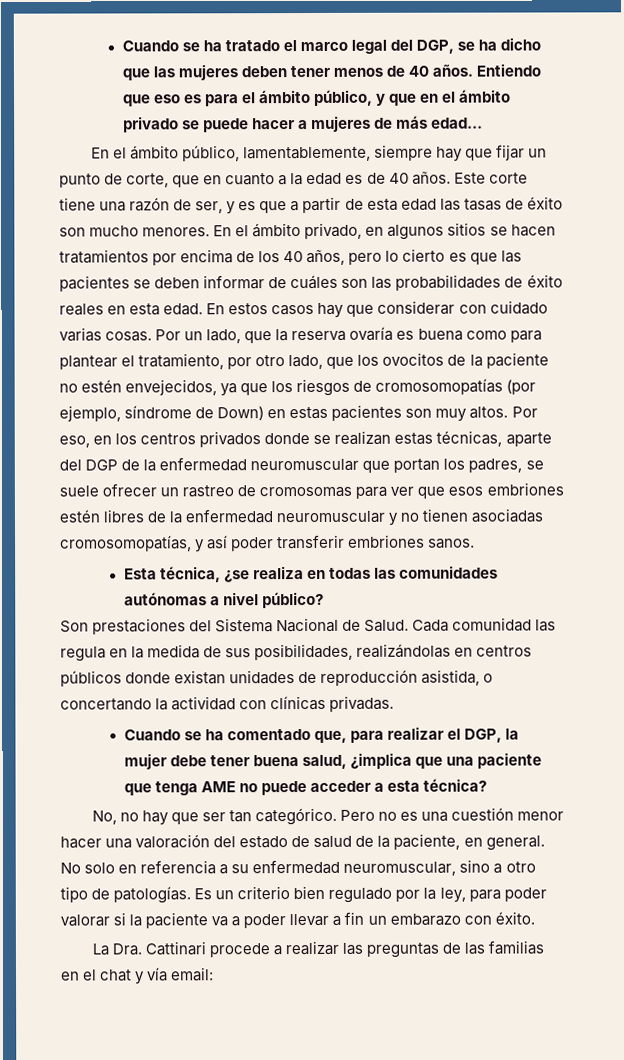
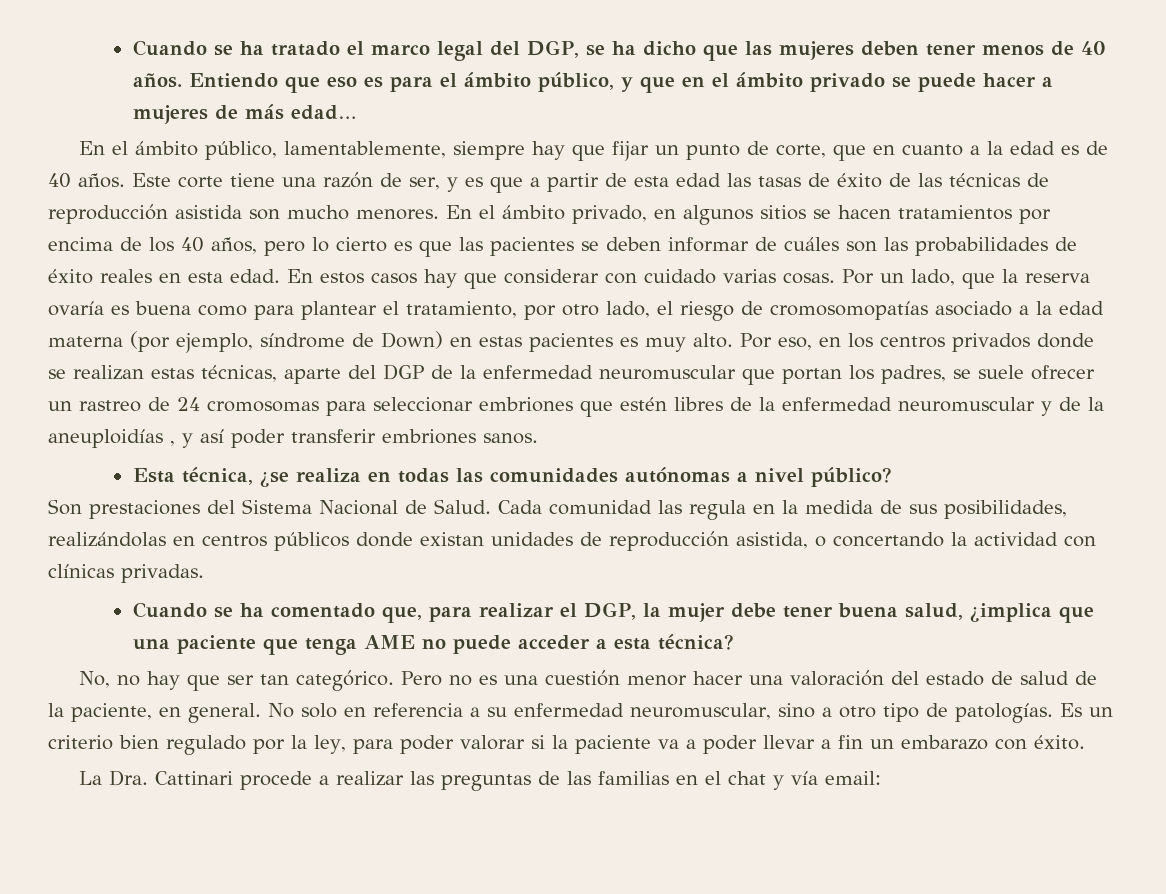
(563, 203) none -> [888,173,1049,187] [48,204,242,224] de las técnicas de reproducción asistida
[326,352,549,369] [59,378,504,397] que los ovocitos de la paciente no estén envejecidos, ya que los riesgos de cromosomopatías -> [657,301,1104,321] [48,336,123,347] el riesgo de cromosomopatías asociado a la edad materna
[405,406,509,422] son muy altos. -> [620,333,733,352] es muy alto.
(257, 491) none -> [177,397,200,411] 24
[390,482,564,499] ver que esos embriones -> [373,397,613,417] seleccionar embriones que
[400,508,544,523] [60,535,192,552] no tienen asociadas cromosomopatías, -> [1059,397,1104,411] [48,429,175,448] de la aneuploidías ,

